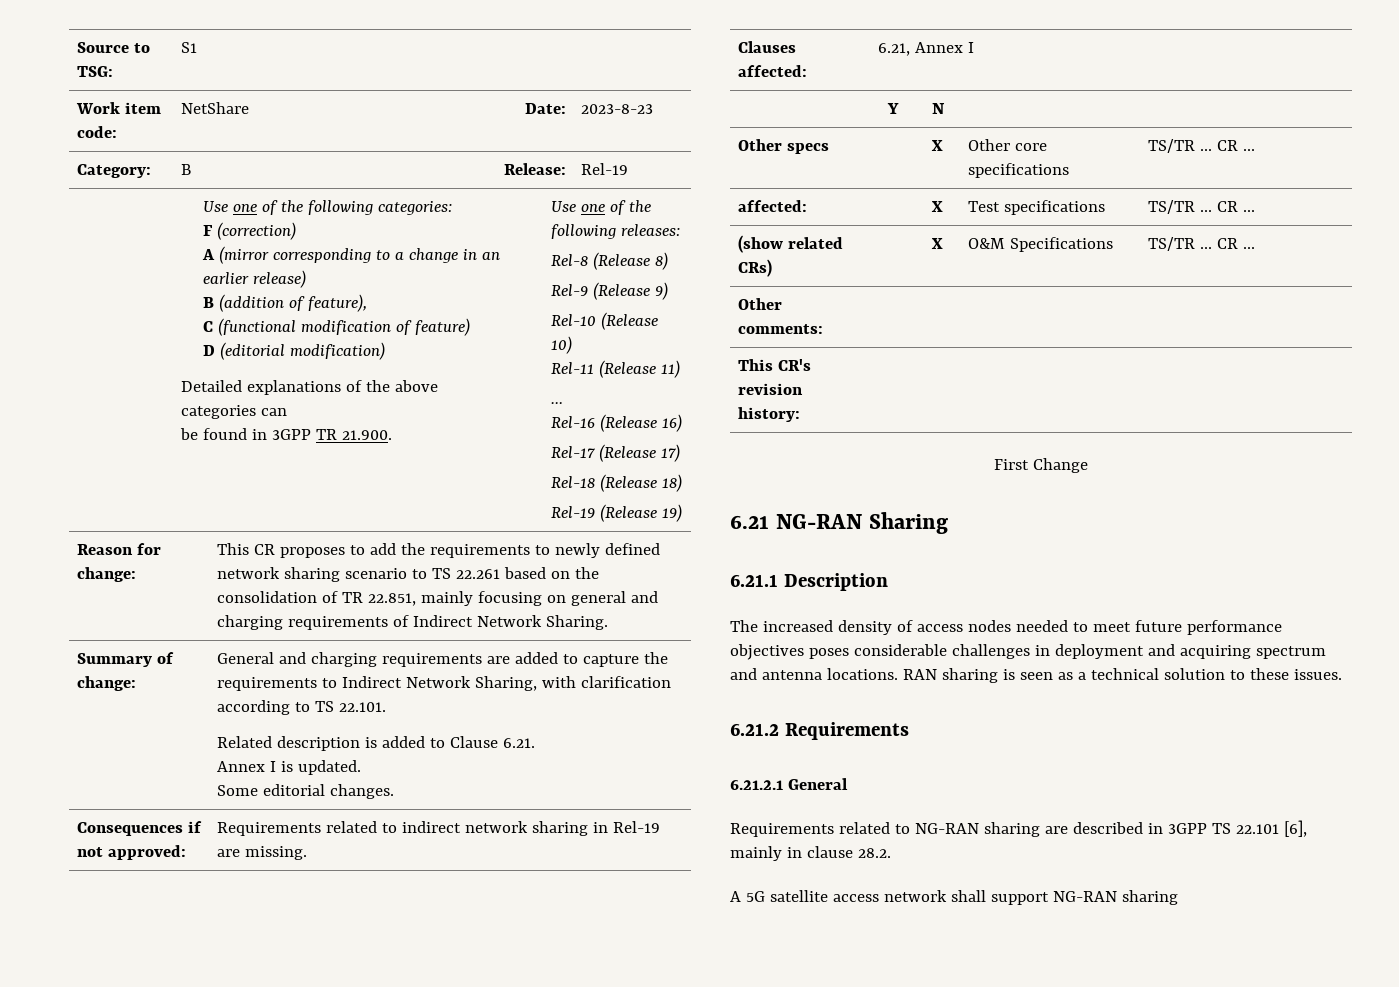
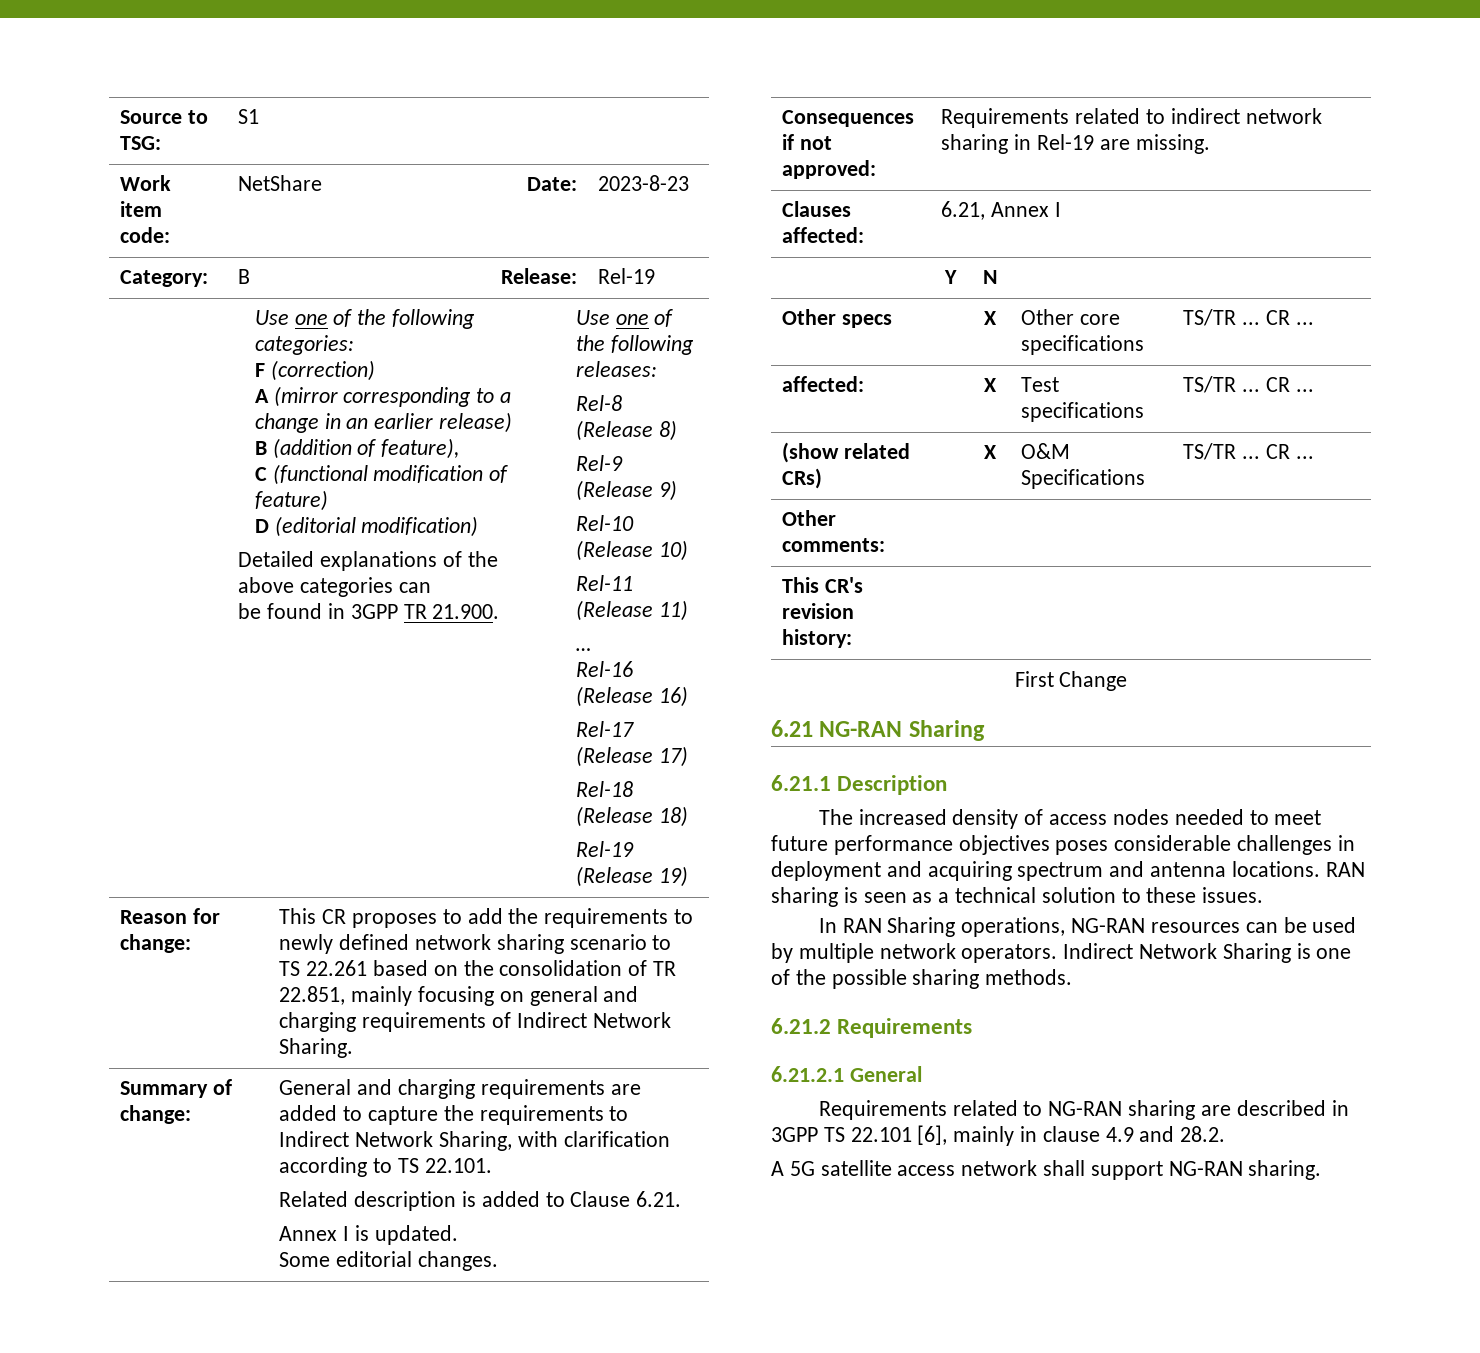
(1342, 674) none -> [818,917,1357,937] [771,943,1352,963] [771,969,1073,989] // In RAN Sharing operations, NG-RAN resources can be used by multiple network operators. Indirect Network Sharing is one of the possible sharing methods.
(853, 852) none -> [1105,1126,1175,1142] 4.9 and
[1121,890,1178,905] sharing -> [1248,1160,1322,1180] sharing.

